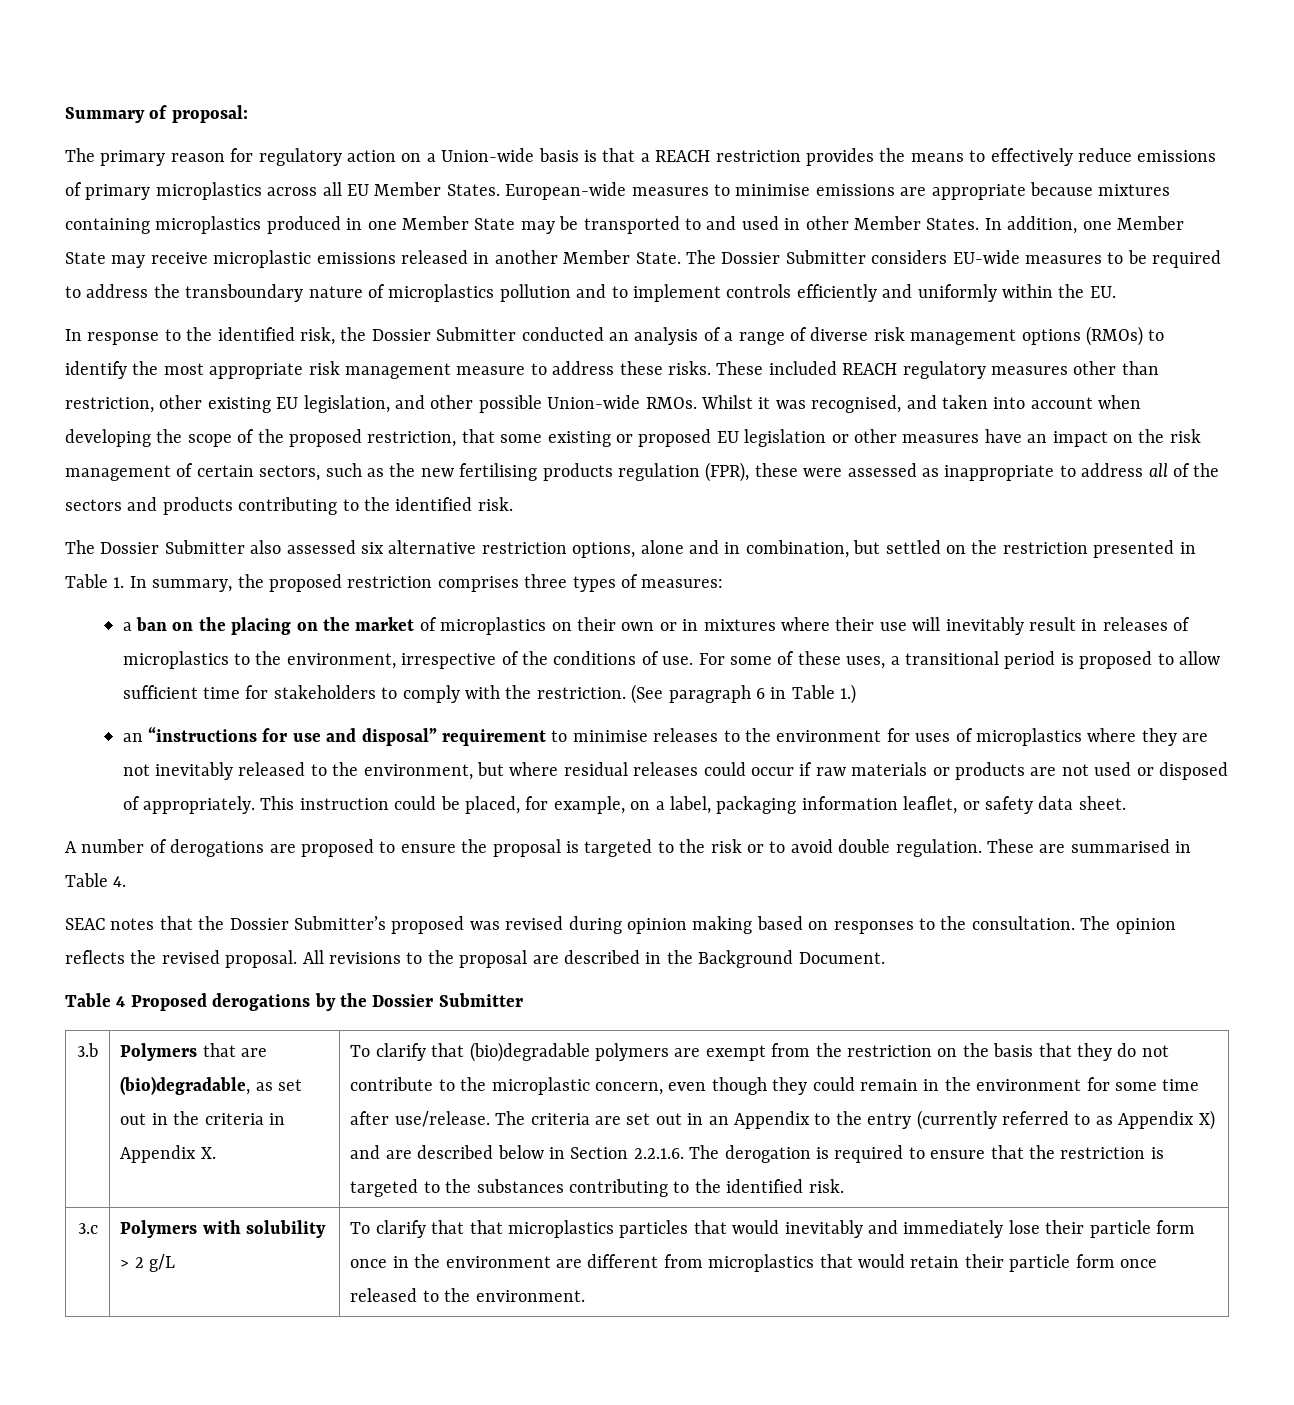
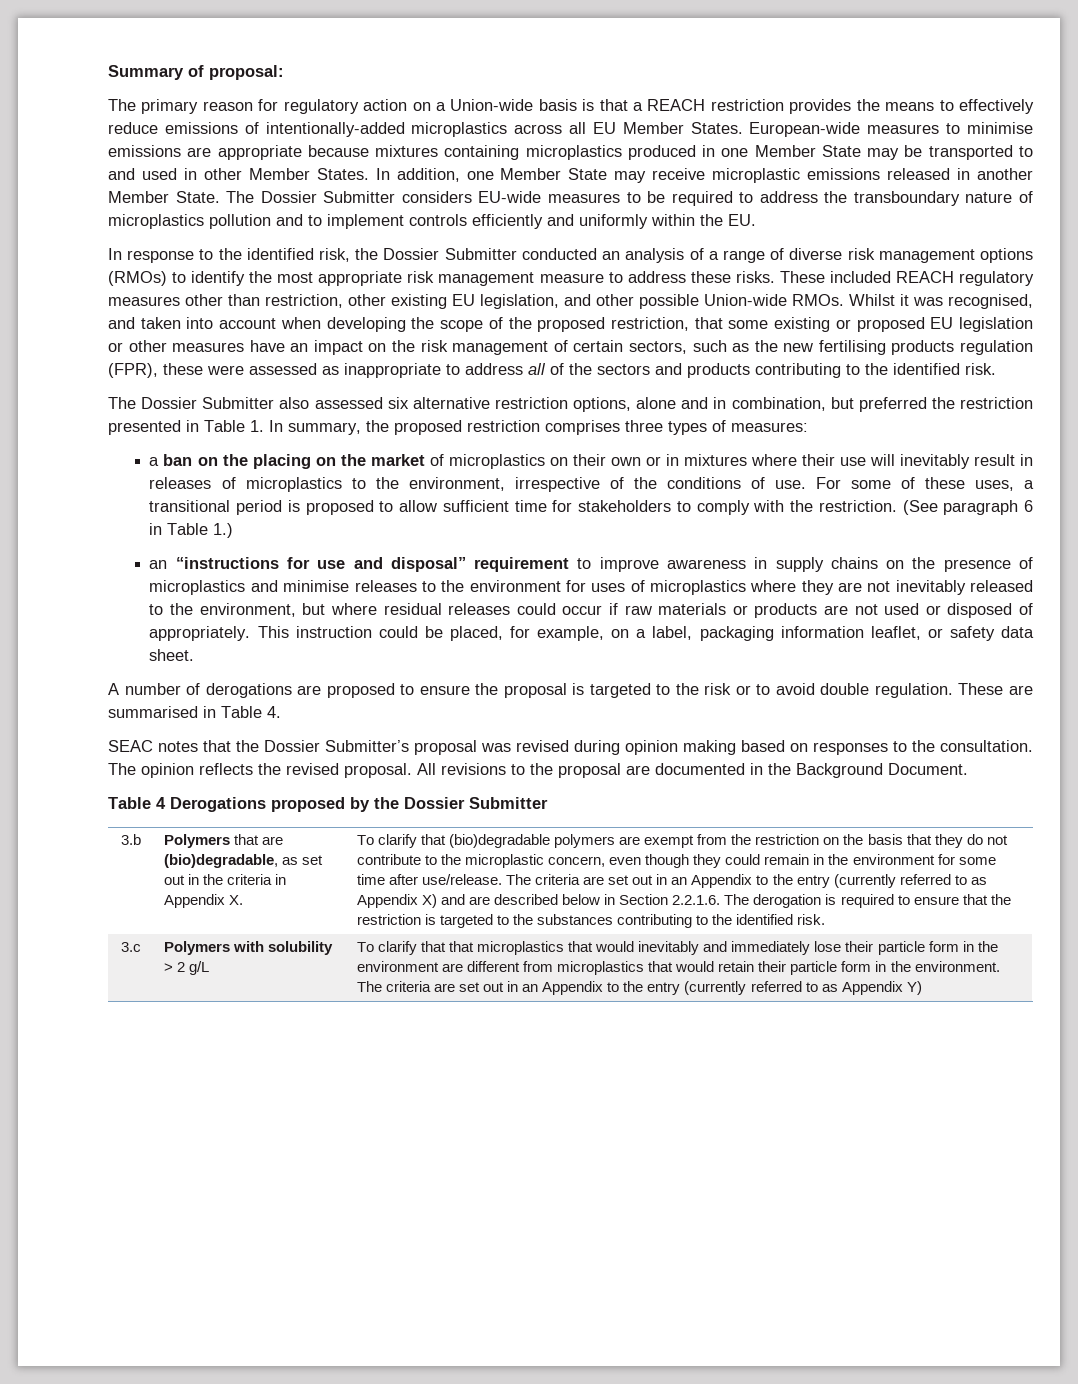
[85,184,151,200] primary -> [265,122,405,137] intentionally-added
[885,540,966,554] settled on -> [858,397,927,412] preferred
(568, 736) none -> [599,557,1033,572] [149,580,278,595] improve awareness in supply chains on the presence of microplastics and
[391,916,465,934] proposed -> [414,740,477,755] proposal
[563,950,640,964] described -> [655,763,745,775] documented
[130,993,311,1011] Proposed derogations -> [170,797,345,812] Derogations proposed
[619,1220,689,1238] particles -> (565, 948) none
[350,1259,388,1268] once -> (959, 946) none
[1119,1259,1157,1268] [350,1288,585,1302] once released to the environment. -> [875,961,1000,972] [356,981,922,995] in the environment. The criteria are set out in an Appendix to the entry (currently referred to as Appendix Y)

